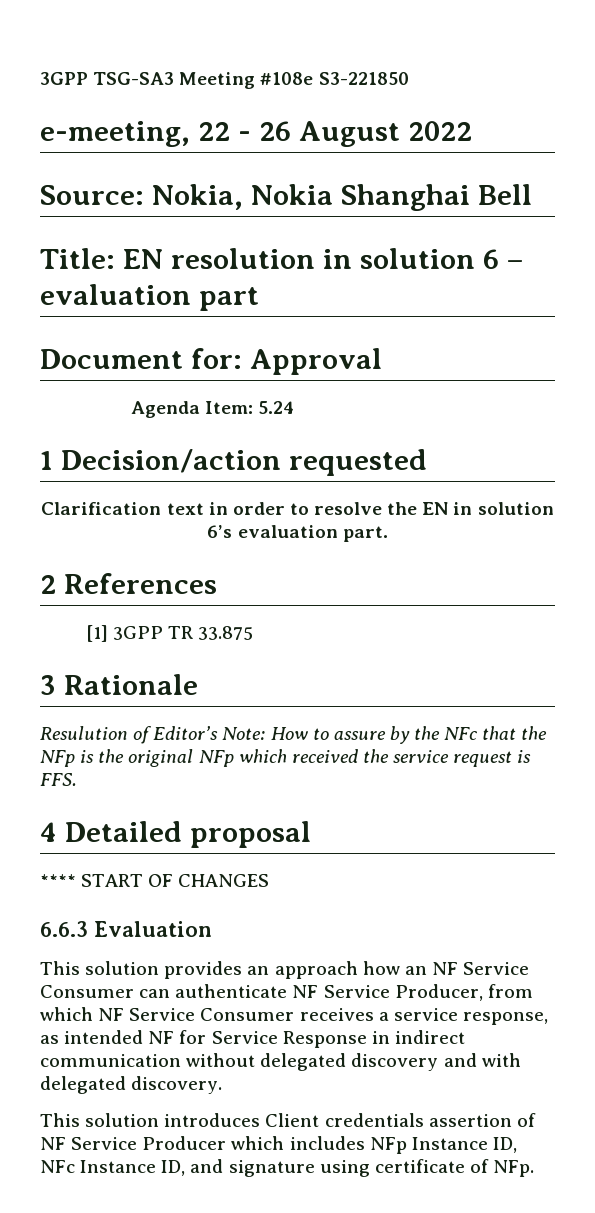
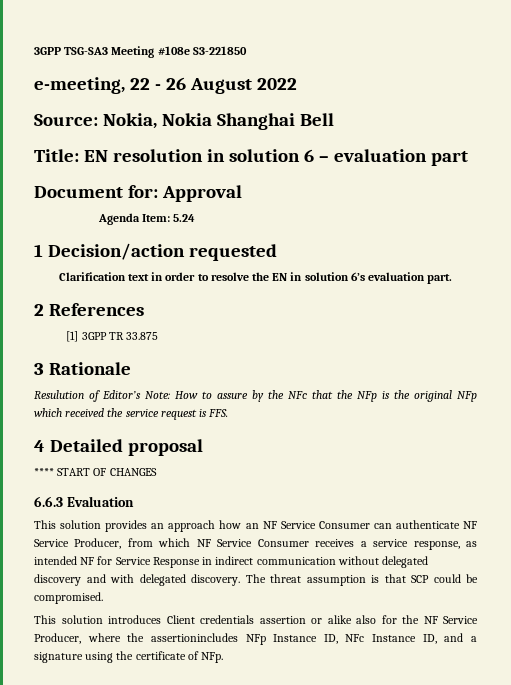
(223, 1085) none -> [245,574,478,586] [34,592,103,604] The threat assumption is that SCP could be compromised.
[516,1113,536,1127] [40,1136,365,1150] of NF Service Producer which includes -> [311,615,478,624] [34,633,238,644] or alike also for the NF Service Producer, where the assertionincludes
(224, 1166) none -> [470,636,477,642] a
(370, 1168) none -> [116,651,134,660] the

